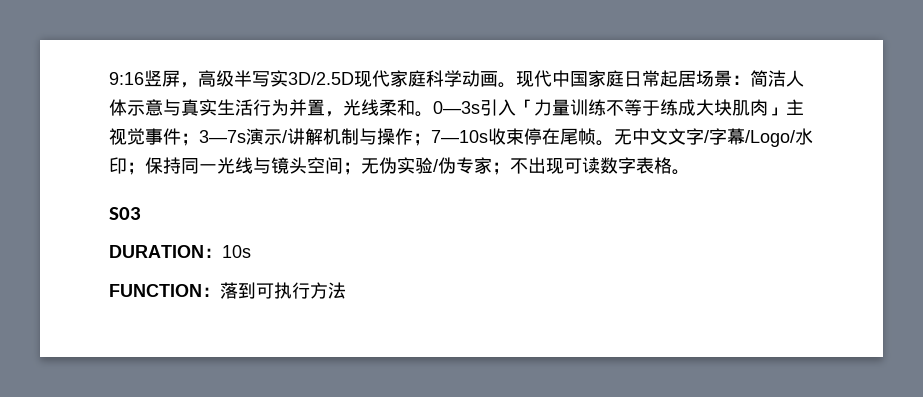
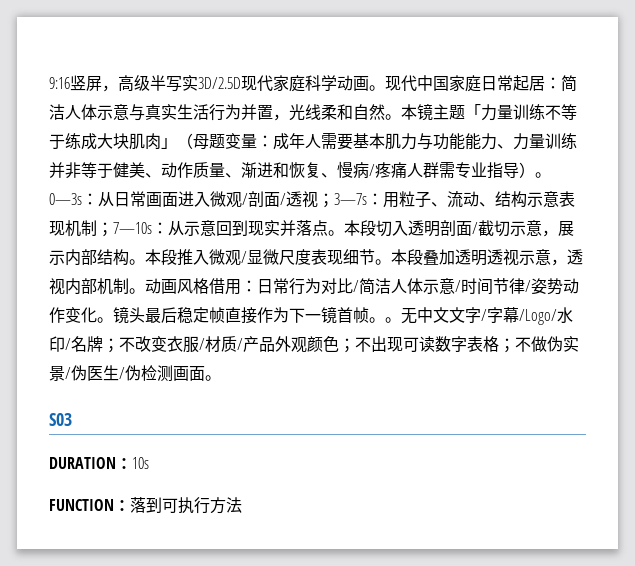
[696,70,732,87] 场景 -> (545, 83) none
[415,99,516,117] 。0—3s引入 -> [353,103,465,121] 自然。本镜主题
[786,99,804,115] [109,128,596,146] 主视觉事件；3—7s演示/讲解机制与操作；7—10s收束停在尾帧 -> [177,133,577,150] [49,161,551,179] [49,191,575,208] [49,220,574,237] [49,249,583,266] [49,278,579,295] [49,306,385,324] （母题变量：成年人需要基本肌力与功能能力、力量训练并非等于健美、动作质量、渐进和恢复、慢病/疼痛人群需专业指导）。0—3s：从日常画面进入微观/剖面/透视；3—7s：用粒子、流动、结构示意表现机制；7—10s：从示意回到现实并落点。本段切入透明剖面/截切示意，展示内部结构。本段推入微观/显微尺度表现细节。本段叠加透明透视示意，透视内部机制。动画风格借用：日常行为对比/简洁人体示意/时间节律/姿势动作变化。镜头最后稳定帧直接作为下一镜首帧。
[127,157,492,175] ；保持同一光线与镜头空间；无伪实验/伪专家 -> [65,336,339,353] /名牌；不改变衣服/材质/产品外观颜色
(672, 165) none -> [499,336,579,353] [49,365,205,382] ；不做伪实景/伪医生/伪检测画面

